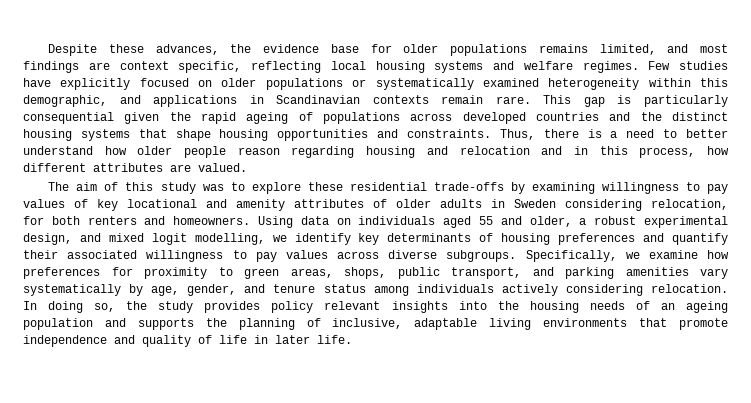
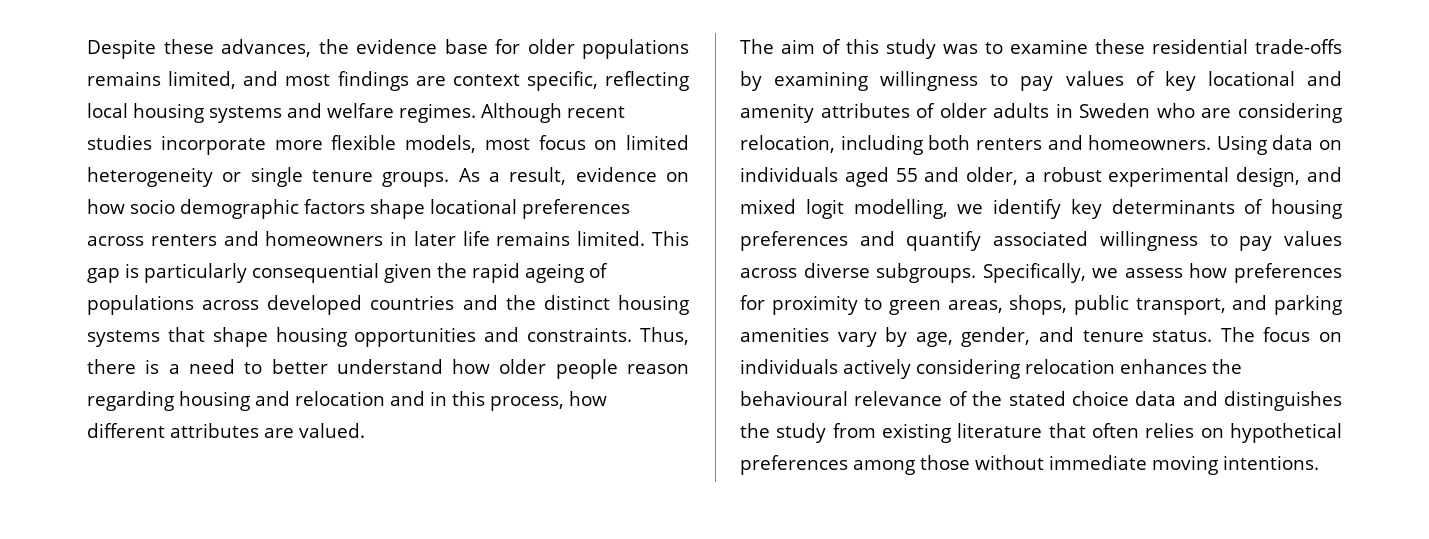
[648,61,728,70] [23,78,729,90] [23,95,531,107] Few studies have explicitly focused on older populations or systematically examined heterogeneity within this demographic, and applications in Scandinavian contexts remain rare. -> [481,103,625,123] [87,135,689,155] [87,167,689,187] [87,199,630,219] [87,231,646,246] Although recent studies incorporate more flexible models, most focus on limited heterogeneity or single tenure groups. As a result, evidence on how socio demographic factors shape locational preferences across renters and homeowners in later life remains limited.
[251,182,301,194] explore -> [1010,39,1088,54] examine
(556, 203) none -> [1156,103,1232,118] who are
[23,216,44,225] for -> [840,135,923,155] including
[23,250,58,259] their -> (982, 241) none
[648,250,698,259] examine -> [1124,268,1183,278] assess
[23,284,121,296] systematically -> (877, 339) none
[323,284,728,296] [23,301,729,313] [23,318,728,330] [23,335,352,347] status among individuals actively considering relocation. In doing so, the study provides policy relevant insights into the housing needs of an ageing population and supports the planning of inclusive, adaptable living environments that promote independence and quality of life in later life. -> [1152,327,1342,342] [740,359,1242,379] [740,391,1342,411] [740,423,1342,443] [740,455,1319,475] status. The focus on individuals actively considering relocation enhances the behavioural relevance of the stated choice data and distinguishes the study from existing literature that often relies on hypothetical preferences among those without immediate moving intentions.

